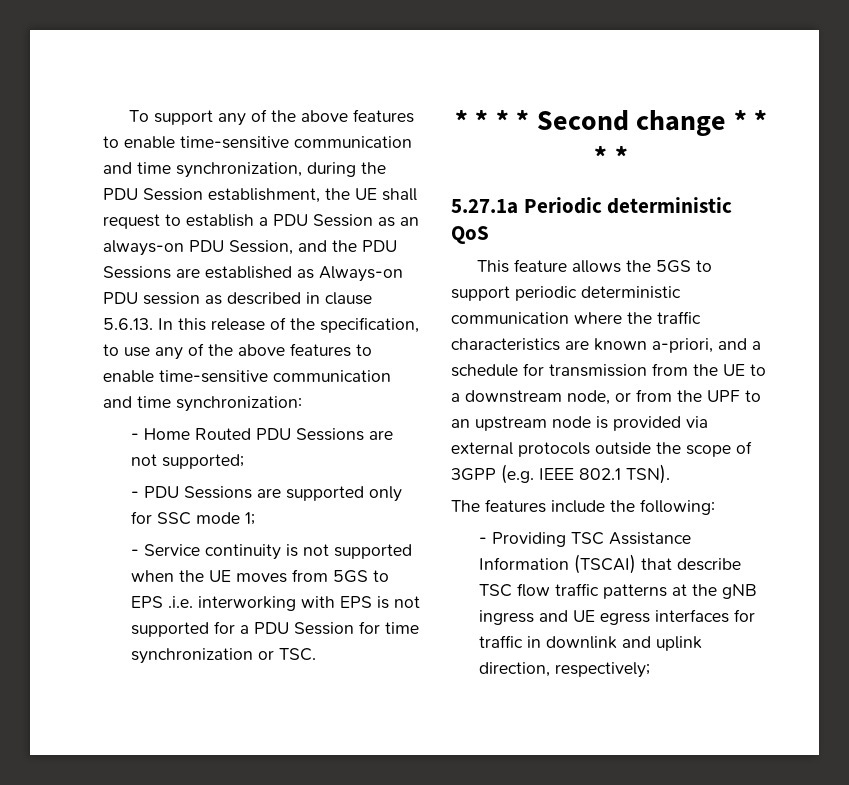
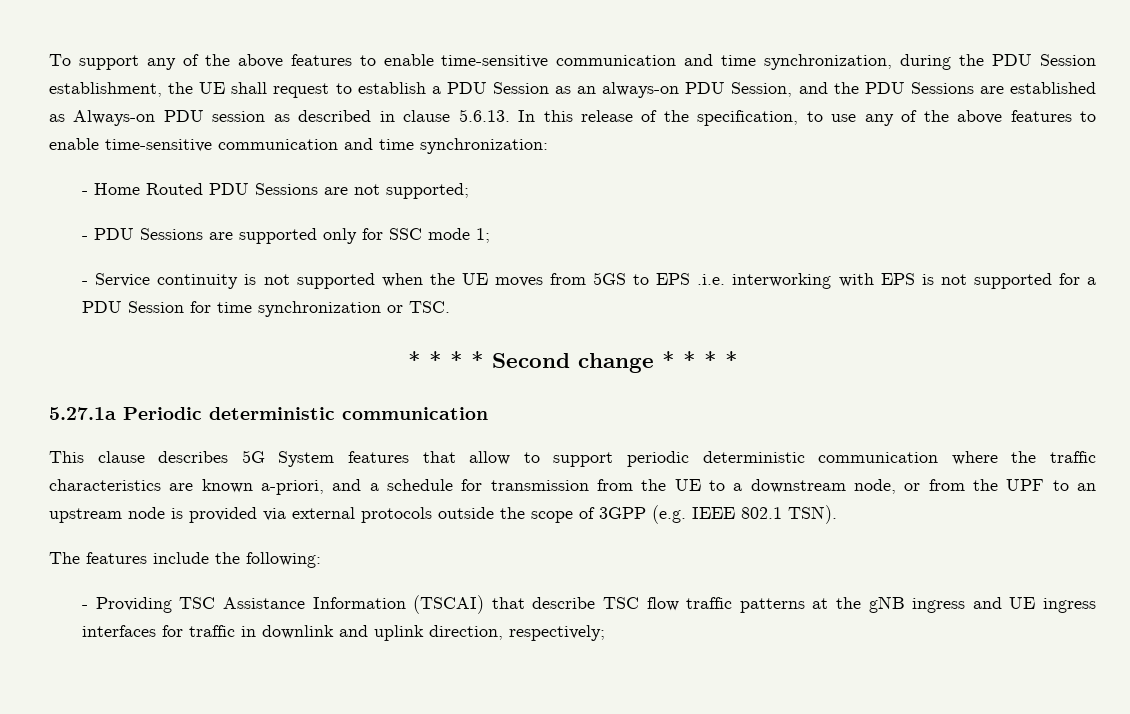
[451,226,489,244] QoS -> [342,407,488,420] communication
[514,259,692,273] feature allows the 5GS -> [97,450,511,467] clause describes 5G System features that allow
[599,612,650,625] egress -> [1043,598,1097,613] ingress

